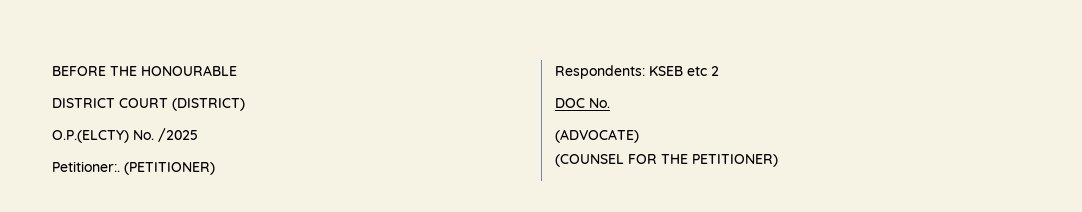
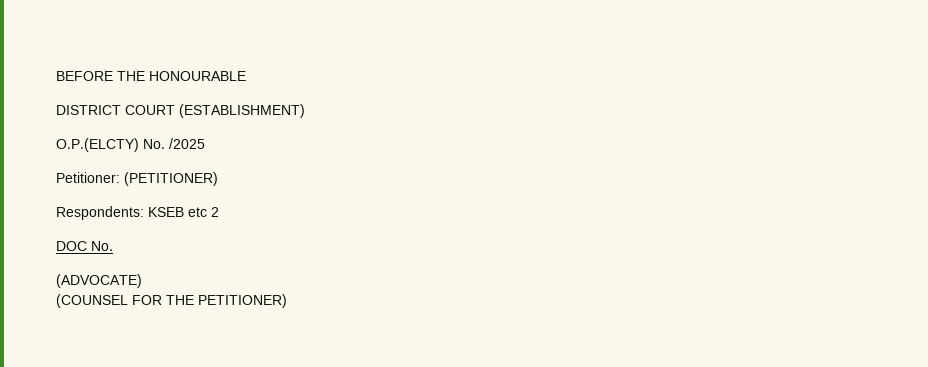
[172,98,245,111] (DISTRICT) -> [179,104,305,118] (ESTABLISHMENT)
[52,161,120,172] Petitioner:. -> [56,172,120,183] Petitioner:

